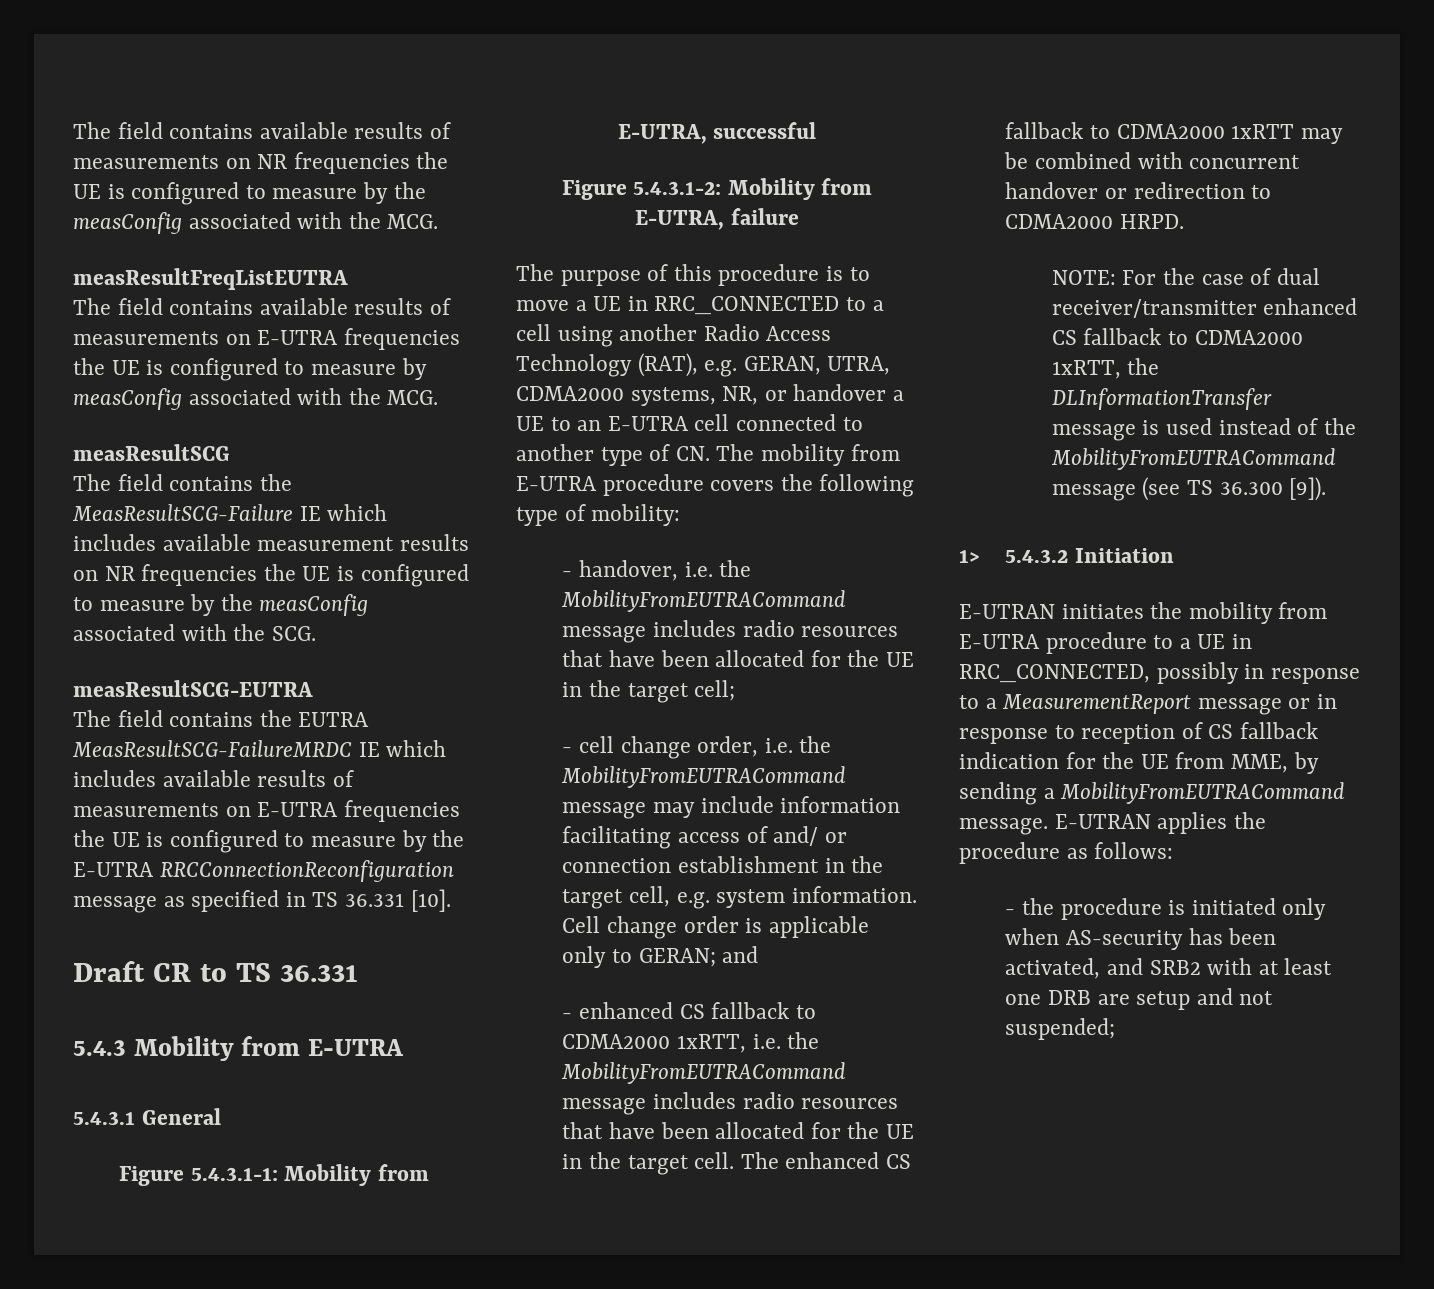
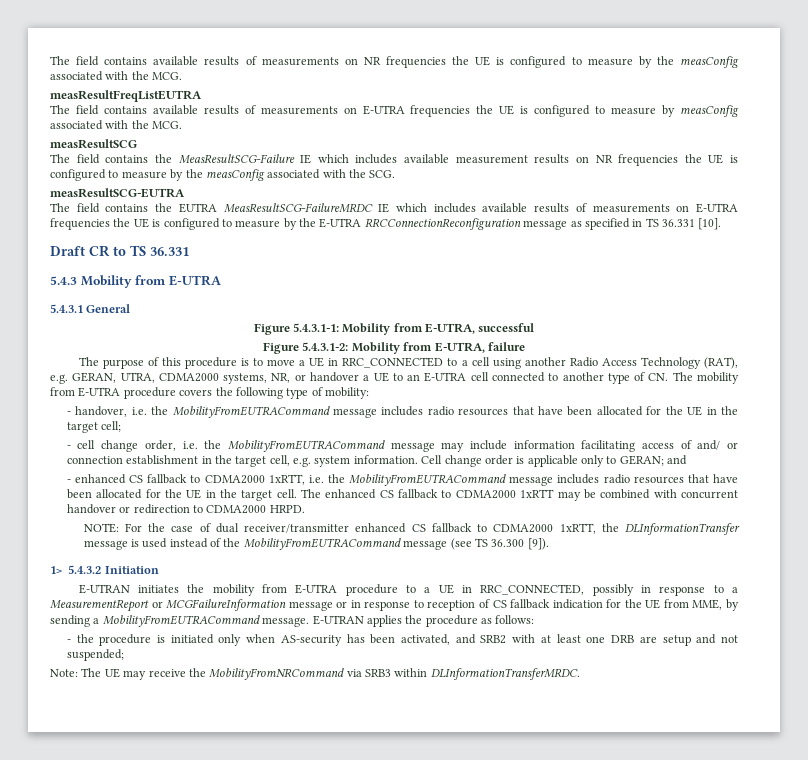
(1192, 704) none -> [151,599,287,611] or MCGFailureInformation
(1116, 1029) none -> [50,668,580,680] // Note: The UE may receive the MobilityFromNRCommand via SRB3 within DLInformationTransferMRDC.

